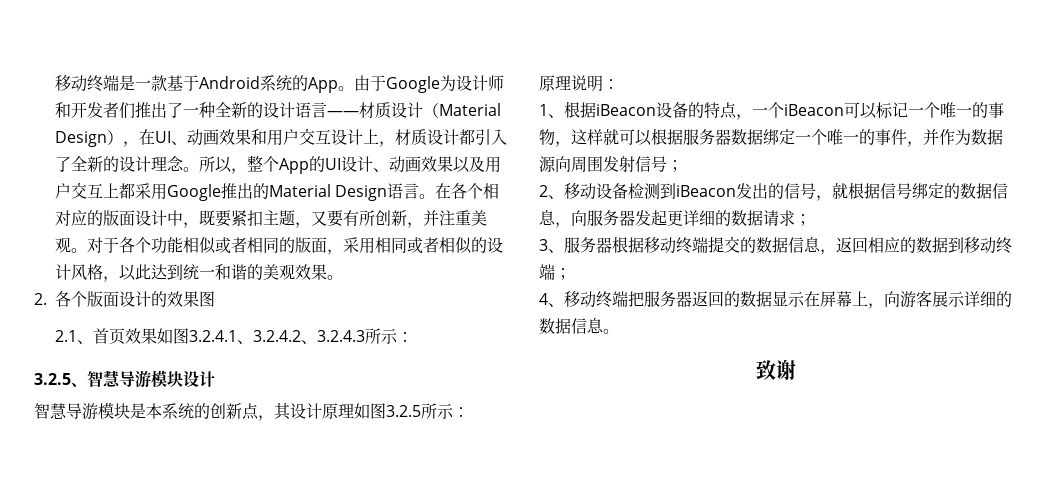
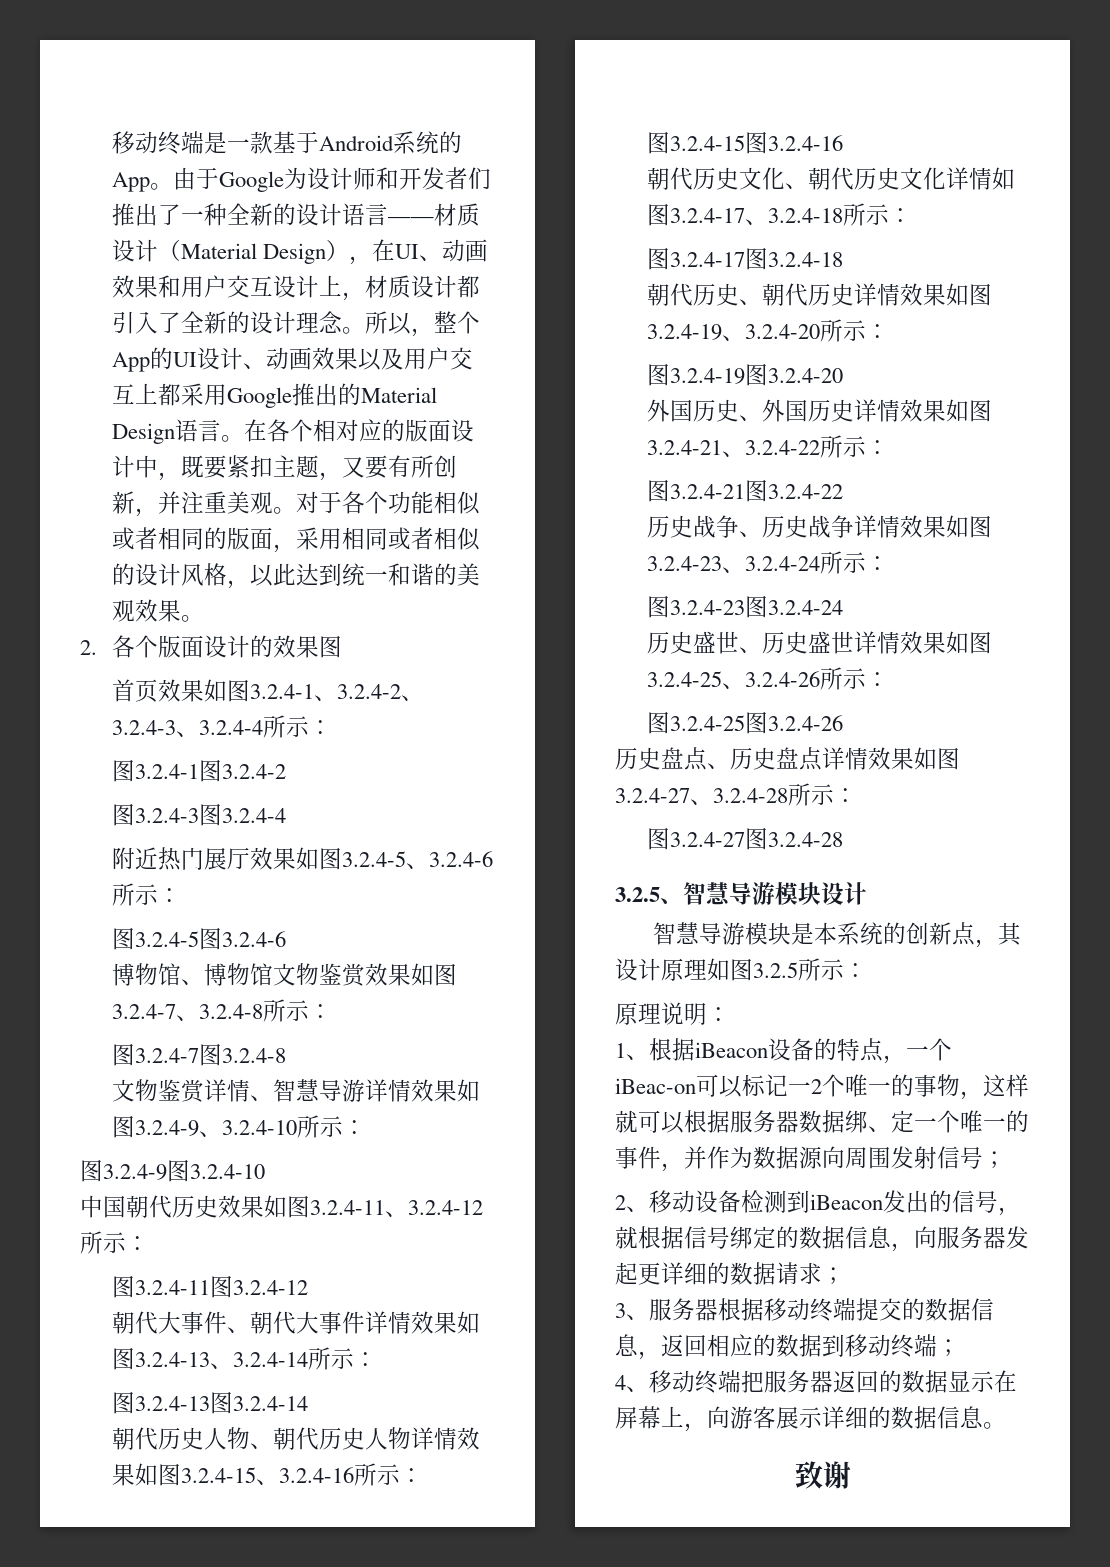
[54,330,93,344] 2.1、 -> (343, 646) none
[188,328,413,344] 3.2.4.1、3.2.4.2、3.2.4.3所示： -> [250,684,425,701] [112,715,333,738] [112,759,287,782] [112,803,287,826] [112,847,494,871] [112,883,182,906] [112,927,287,950] [112,963,458,987] [112,999,333,1022] [112,1043,287,1066] [112,1079,481,1103] [112,1115,367,1138] [80,1159,265,1182] [80,1195,483,1218] [80,1231,149,1254] [112,1275,309,1298] [112,1311,481,1334] [112,1347,378,1370] [112,1391,309,1414] [112,1427,481,1450] [112,1463,424,1486] [647,131,844,154] [647,167,1016,190] [647,203,913,226] [647,247,844,270] [647,283,993,306] [647,319,890,342] [647,363,844,386] [647,399,993,422] [647,435,890,458] [647,479,844,502] [647,515,993,538] [647,551,890,574] [647,595,844,618] [647,631,993,654] [647,667,890,690] [647,711,844,734] [615,747,960,771] [615,783,857,806] [647,827,844,850] 3.2.4-1、3.2.4-2、3.2.4-3、3.2.4-4所示： // 图3.2.4-1图3.2.4-2 // 图3.2.4-3图3.2.4-4 // 附近热门展厅效果如图3.2.4-5、3.2.4-6所示： // 图3.2.4-5图3.2.4-6 // 博物馆、博物馆文物鉴赏效果如图3.2.4-7、3.2.4-8所示： // 图3.2.4-7图3.2.4-8 // 文物鉴赏详情、智慧导游详情效果如图3.2.4-9、3.2.4-10所示： // 图3.2.4-9图3.2.4-10 // 中国朝代历史效果如图3.2.4-11、3.2.4-12所示： // 图3.2.4-11图3.2.4-12 // 朝代大事件、朝代大事件详情效果如图3.2.4-13、3.2.4-14所示： // 图3.2.4-13图3.2.4-14 // 朝代历史人物、朝代历史人物详情效果如图3.2.4-15、3.2.4-16所示： // 图3.2.4-15图3.2.4-16 // 朝代历史文化、朝代历史文化详情如图3.2.4-17、3.2.4-18所示： // 图3.2.4-17图3.2.4-18 // 朝代历史、朝代历史详情效果如图3.2.4-19、3.2.4-20所示： // 图3.2.4-19图3.2.4-20 // 外国历史、外国历史详情效果如图3.2.4-21、3.2.4-22所示： // 图3.2.4-21图3.2.4-22 // 历史战争、历史战争详情效果如图3.2.4-23、3.2.4-24所示： // 图3.2.4-23图3.2.4-24 // 历史盛世、历史盛世详情效果如图3.2.4-25、3.2.4-26所示： // 图3.2.4-25图3.2.4-26 // 历史盘点、历史盘点详情效果如图3.2.4-27、3.2.4-28所示： // 图3.2.4-27图3.2.4-28
[784,104,844,116] iBeacon -> [615,1078,696,1094] iBeac-on
(924, 111) none -> [811,1079,822,1094] 2
(779, 137) none -> [868,1126,891,1132] 、

